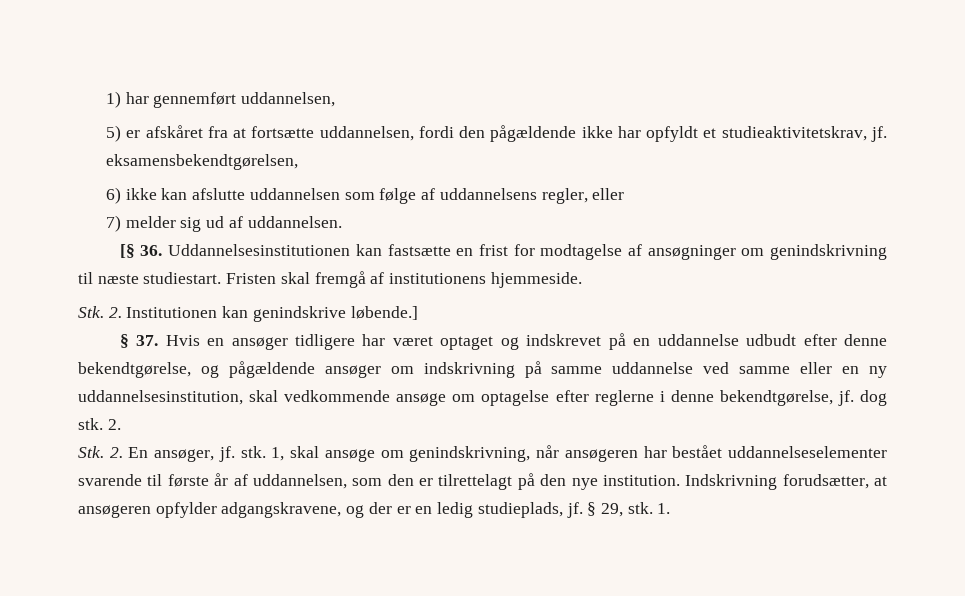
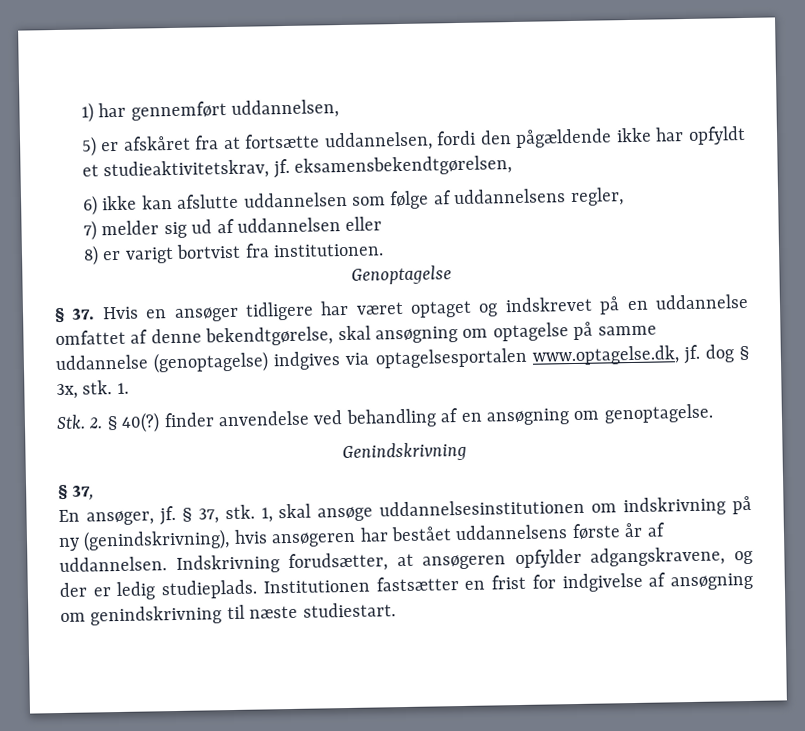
[592,188,625,200] eller -> (624, 197) none
[247,216,342,228] [119,244,888,260] [78,271,582,288] [78,306,418,322] uddannelsen. // [§ 36. Uddannelsesinstitutionen kan fastsætte en frist for modtagelse af ansøgninger om genindskrivning til næste studiestart. Fristen skal fremgå af institutionens hjemmeside. // Stk. 2. Institutionen kan genindskrive løbende.] -> [236,216,383,233] [82,243,384,266] [350,265,452,285] uddannelsen eller // 8) er varigt bortvist fra institutionen. // Genoptagelse
[746,334,888,346] [78,361,887,378] [78,390,888,406] [78,418,121,430] [78,446,123,458] udbudt efter denne bekendtgørelse, og pågældende ansøger om indskrivning på samme uddannelse ved samme eller en ny uddannelsesinstitution, skal vedkommende ansøge om optagelse efter reglerne i denne bekendtgørelse, jf. dog stk. 2. // Stk. 2. -> [55,321,657,347] [55,344,749,374] [56,380,129,400] [56,403,714,433] [341,441,467,463] [58,484,95,501] omfattet af denne bekendtgørelse, skal ansøgning om optagelse på samme uddannelse (genoptagelse) indgives via optagelsesportalen www.optagelse.dk, jf. dog § 3x, stk. 1. // Stk. 2. § 40(?) finder anvendelse ved behandling af en ansøgning om genoptagelse. // Genindskrivning // § 37, //
(235, 454) none -> [181,507,219,524] § 37,
[380,445,888,462] [78,473,680,490] om genindskrivning, når ansøgeren har bestået uddannelseselementer svarende til første år af uddannelsen, som den er tilrettelagt på den nye institution. -> [379,495,752,517] [58,522,666,552] [59,556,167,573] uddannelsesinstitutionen om indskrivning på ny (genindskrivning), hvis ansøgeren har bestået uddannelsens første år af uddannelsen.
[415,502,671,518] en ledig studieplads, jf. § 29, stk. 1. -> [116,572,754,601] [60,602,396,626] ledig studieplads. Institutionen fastsætter en frist for indgivelse af ansøgning om genindskrivning til næste studiestart.

